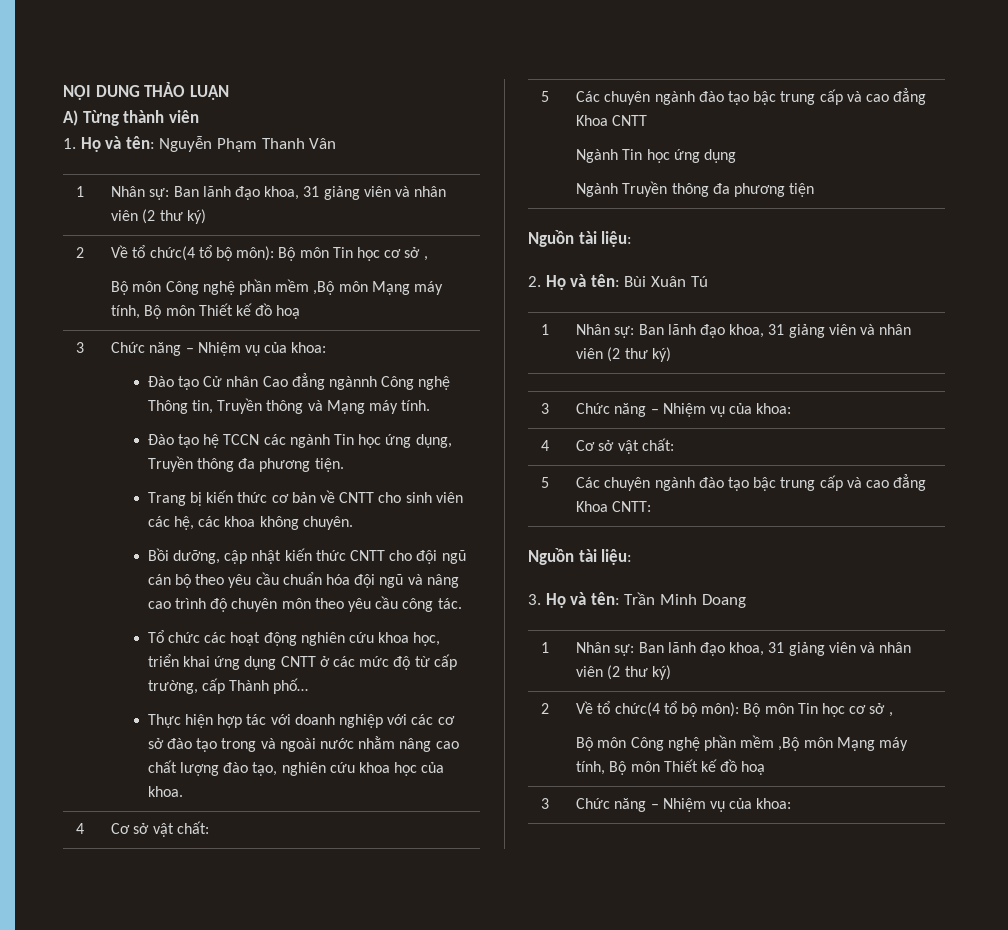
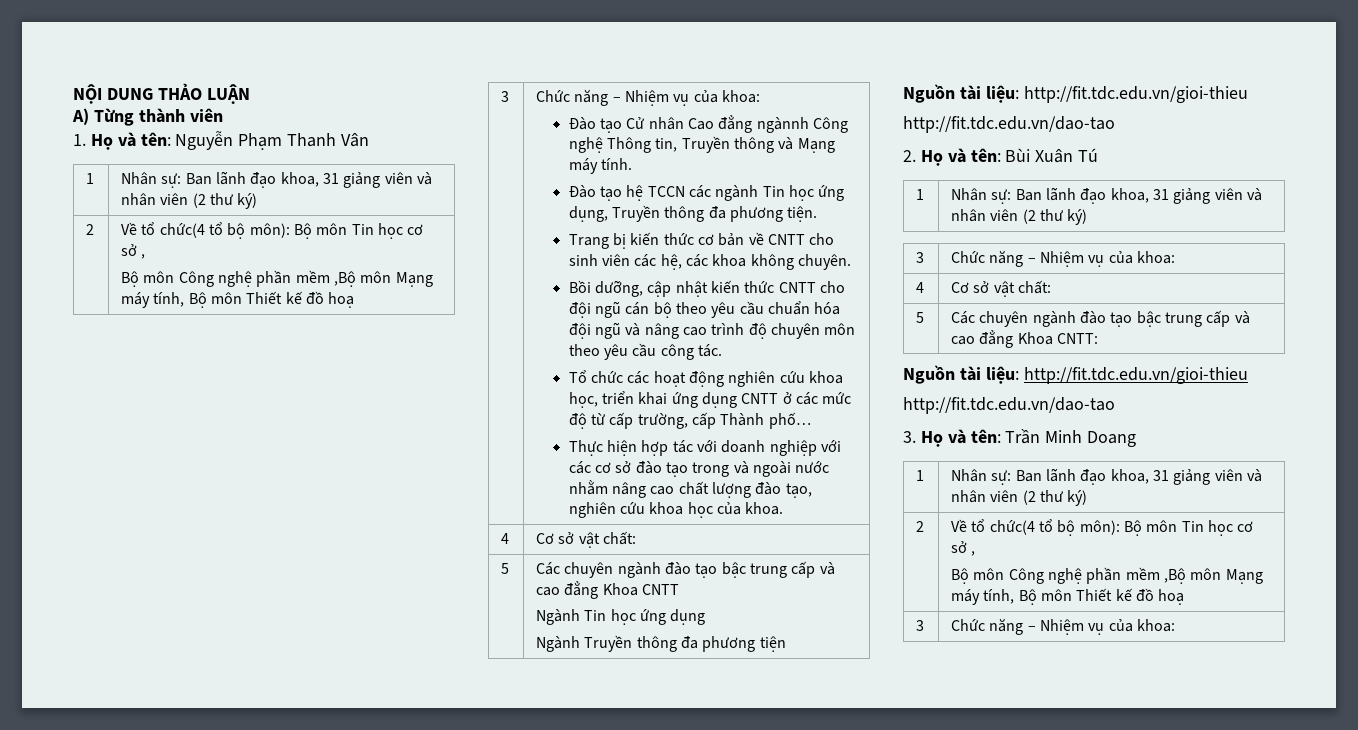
(633, 239) none -> [1023,86,1248,103] [903,116,1115,133] http://fit.tdc.edu.vn/gioi-thieu // http://fit.tdc.edu.vn/dao-tao
(633, 557) none -> [1023,367,1248,384] [903,397,1115,414] http://fit.tdc.edu.vn/gioi-thieu // http://fit.tdc.edu.vn/dao-tao

